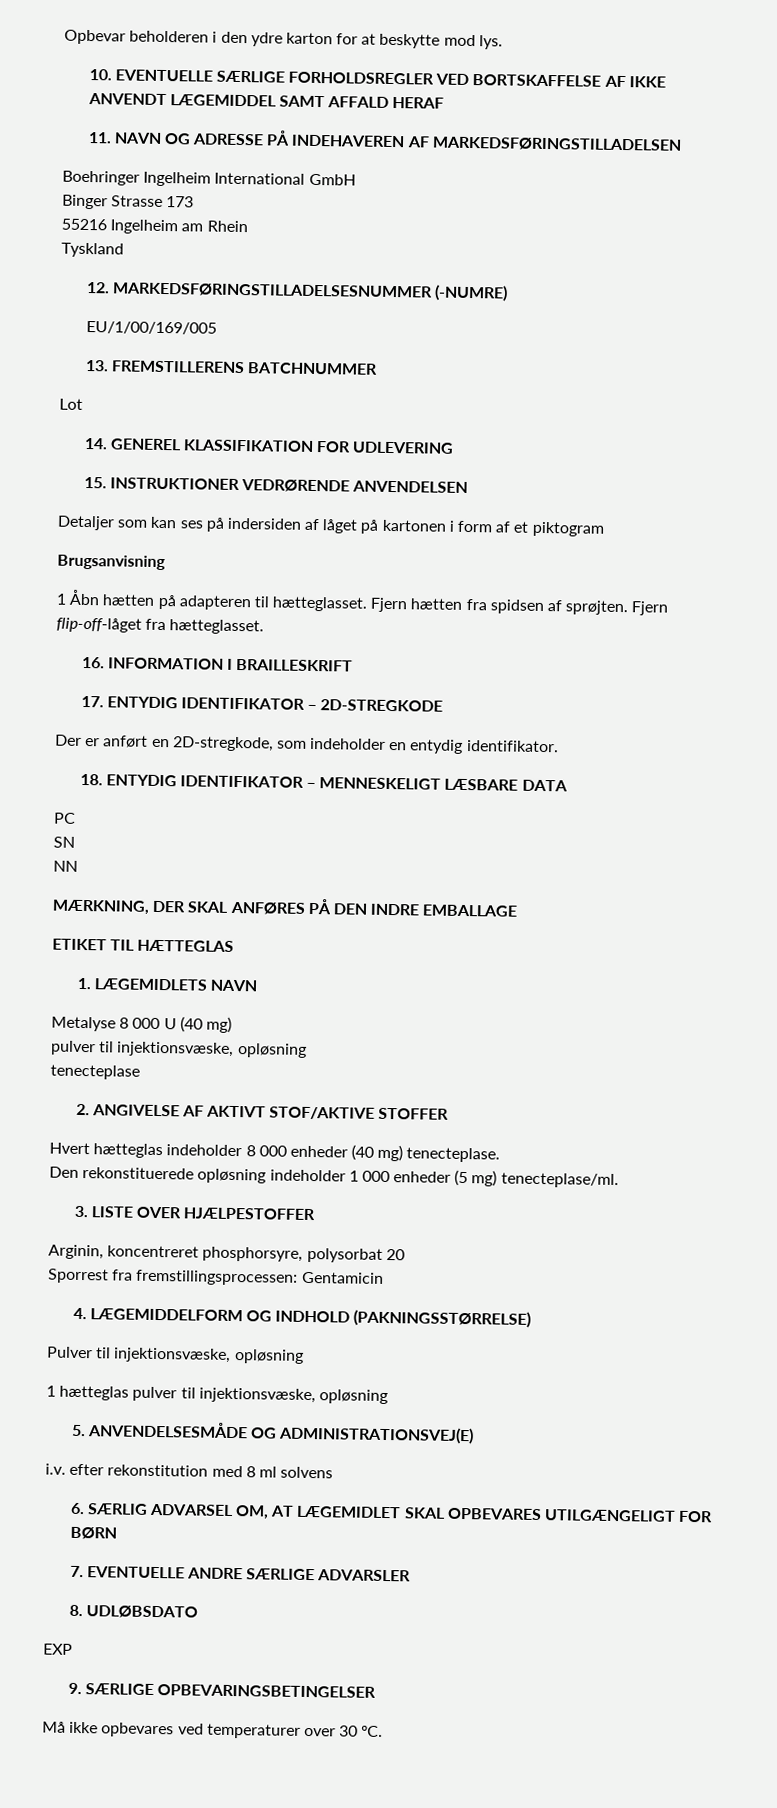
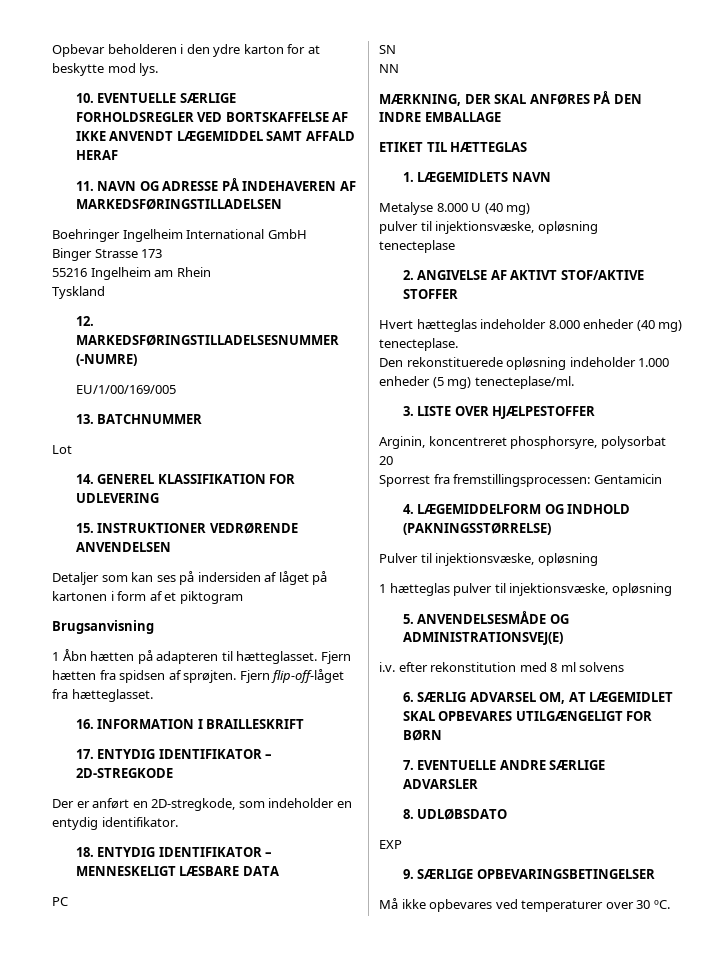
[110,360,245,374] FREMSTILLERENS -> (94, 419) none
[119,1017,161,1030] 8 000 -> [436,203,468,212] 8.000
[245,1145,287,1157] 8 000 -> [548,320,580,329] 8.000
[348,1170,390,1183] 1 000 -> [638,358,670,367] 1.000

